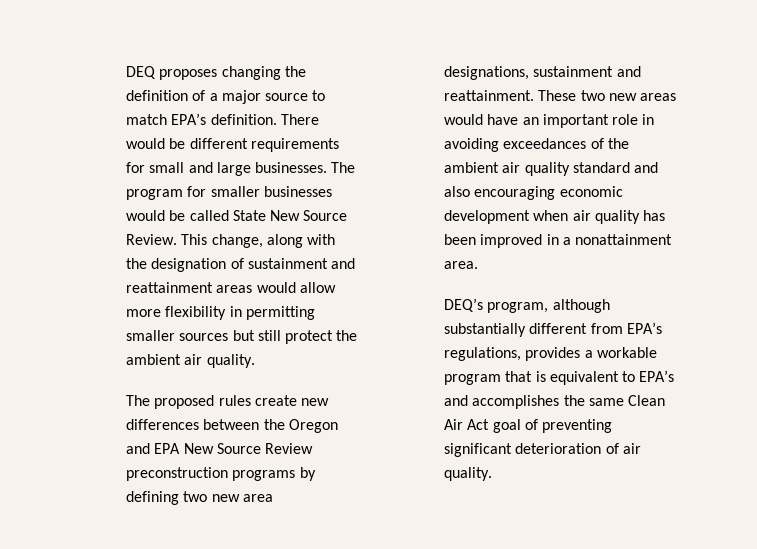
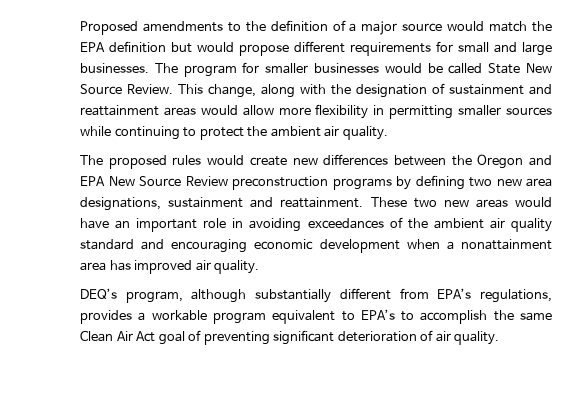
[126,66,281,80] DEQ proposes changing -> [80,21,241,35] Proposed amendments to
[312,90,326,101] [126,113,319,125] [126,138,186,149] to match EPA’s definition. There would be -> [447,21,553,32] [80,41,290,56] would match the EPA definition but would propose
[232,330,281,341] but still -> [80,126,197,140] while continuing to
(251, 400) none -> [207,155,245,165] would
[444,186,471,197] also -> (165, 244) none
[572,210,665,224] [444,234,672,248] [444,261,479,269] air quality has been improved in a nonattainment area. -> [446,239,552,250] [80,260,260,274] a nonattainment area has improved air quality.
[505,371,546,382] that is -> (266, 318) none
[444,395,560,409] and accomplishes -> [401,310,488,324] to accomplish

